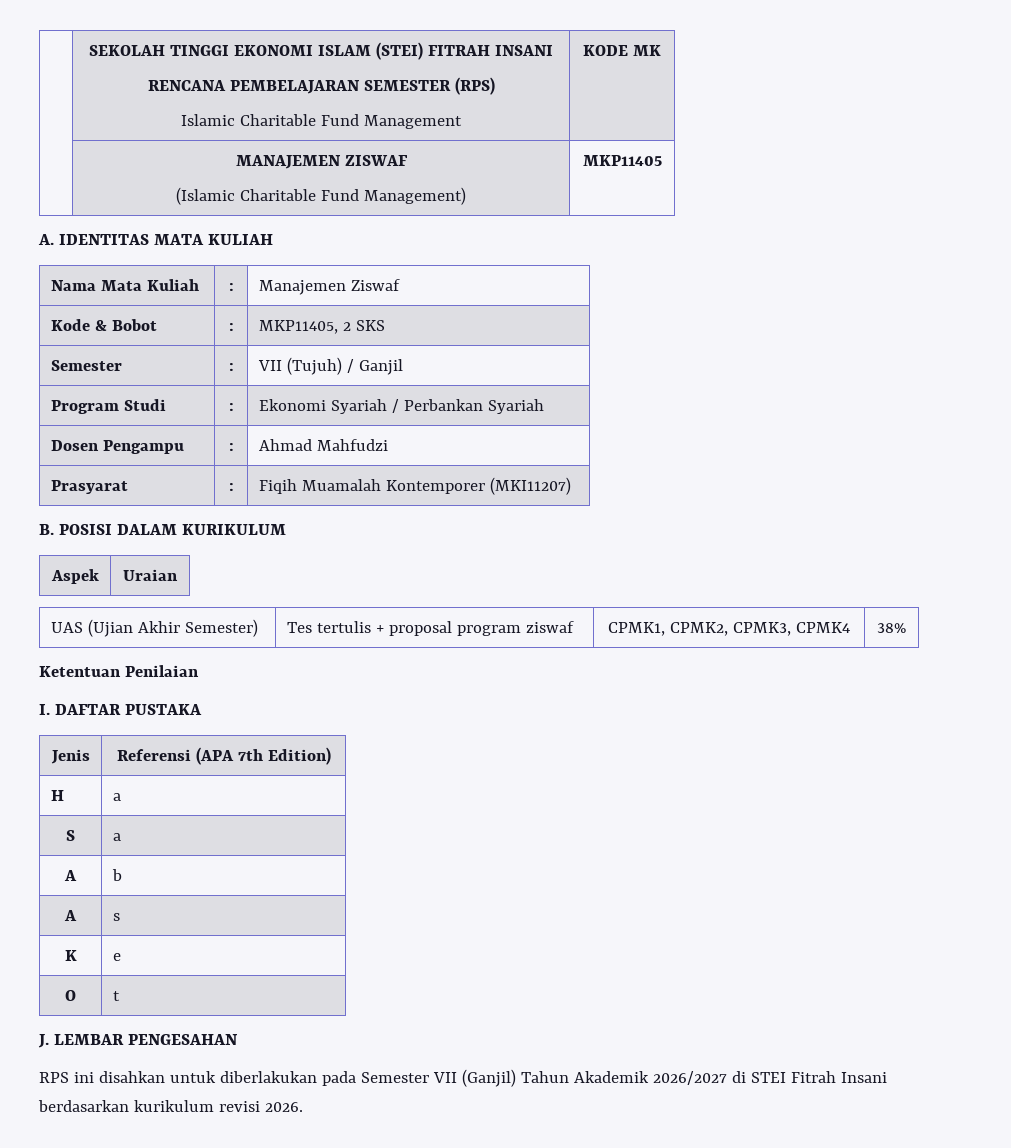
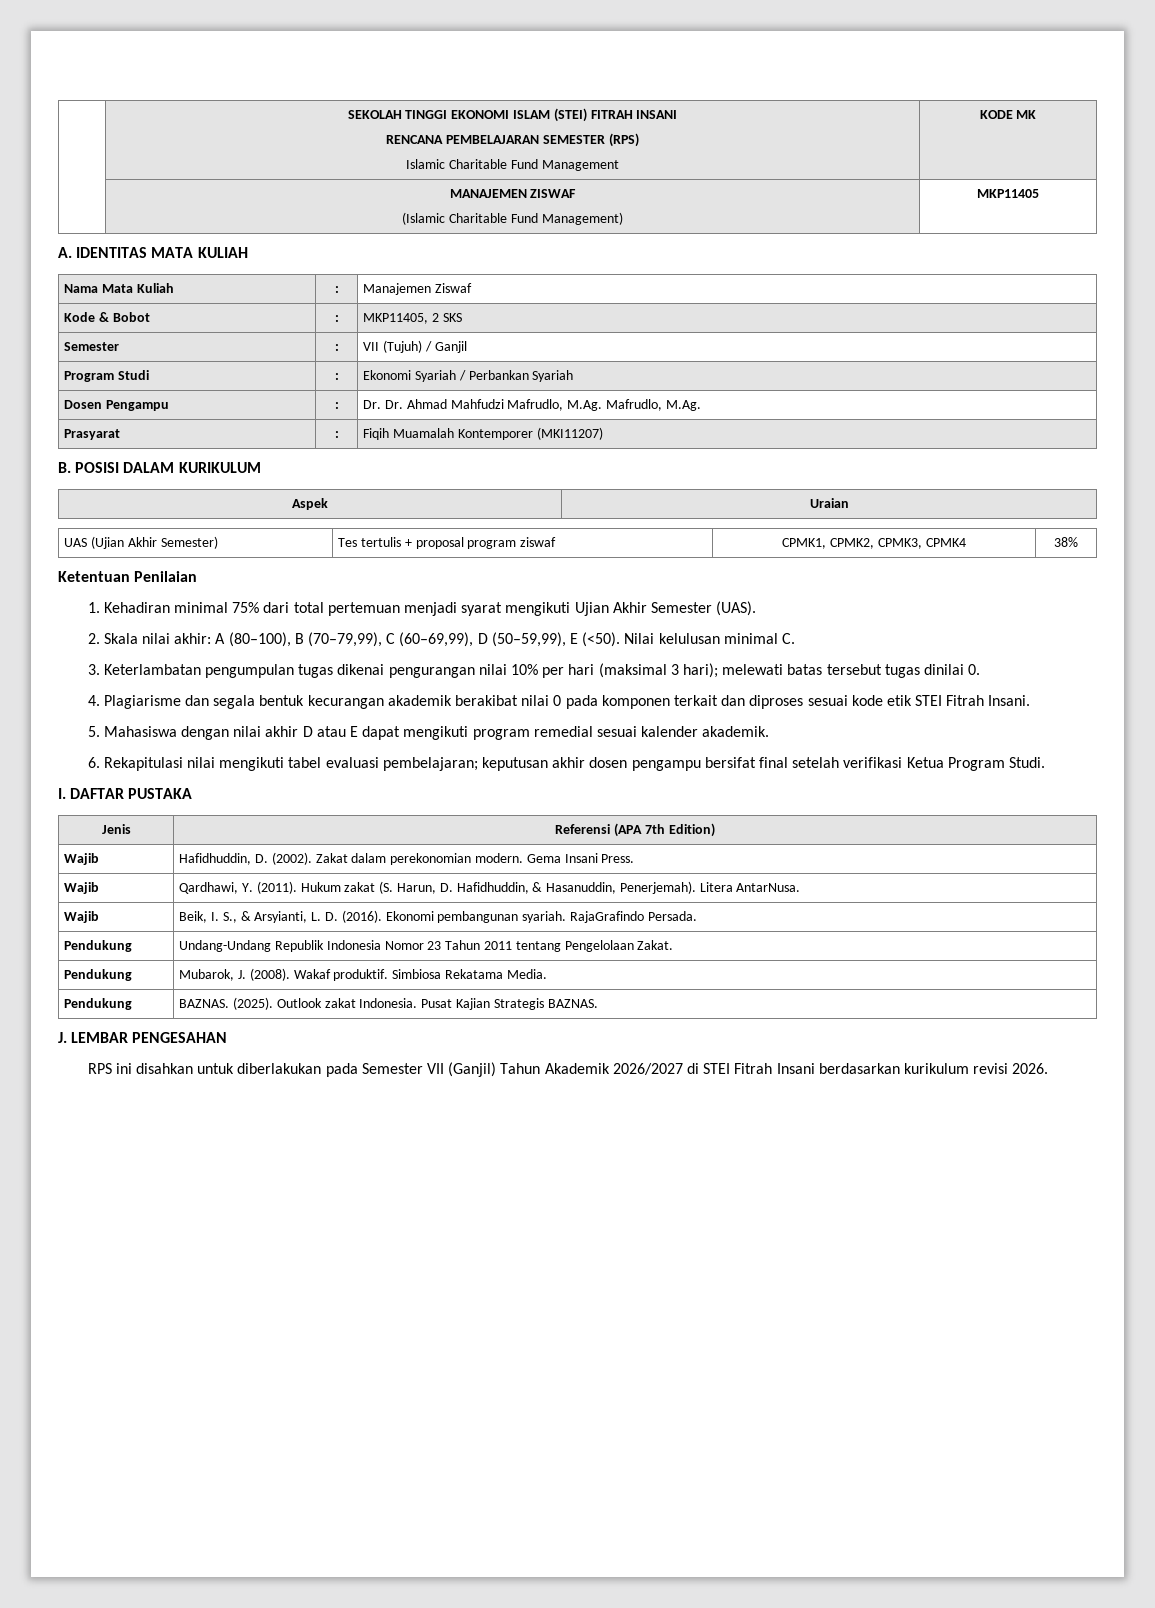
(234, 447) none -> [363,400,404,409] Dr. Dr.
(388, 445) none -> [507,399,701,411] Mafrudlo, M.Ag. Mafrudlo, M.Ag.
(199, 671) none -> [87,601,757,616] [87,632,795,647] [87,663,981,678] [87,695,1031,709] [87,726,770,740] [87,757,1045,771] // 1. Kehadiran minimal 75% dari total pertemuan menjadi syarat mengikuti Ujian Akhir Semester (UAS). // 2. Skala nilai akhir: A (80–100), B (70–79,99), C (60–69,99), D (50–59,99), E (<50). Nilai kelulusan minimal C. // 3. Keterlambatan pengumpulan tugas dikenai pengurangan nilai 10% per hari (maksimal 3 hari); melewati batas tersebut tugas dinilai 0. // 4. Plagiarisme dan segala bentuk kecurangan akademik berakibat nilai 0 pada komponen terkait dan diproses sesuai kode etik STEI Fitrah Insani. // 5. Mahasiswa dengan nilai akhir D atau E dapat mengikuti program remedial sesuai kalender akademik. // 6. Rekapitulasi nilai mengikuti tabel evaluasi pembelajaran; keputusan akhir dosen pengampu bersifat final setelah verifikasi Ketua Program Studi.
[50,790,64,801] [112,793,121,801] [66,830,75,841] [112,833,121,841] [64,870,77,881] [111,869,122,881] [64,910,77,921] [112,913,120,921] [64,950,77,961] [112,953,121,961] [65,990,76,1001] [112,991,120,1001] H | a // S | a // A | b // A | s // K | e // O | t -> [64,853,100,865] [179,852,635,865] [64,882,100,894] [179,881,801,894] [64,911,100,923] [179,910,697,923] [64,940,133,952] [179,940,674,952] [64,969,133,981] [179,968,547,981] [64,998,133,1010] [179,997,598,1010] Wajib | Hafidhuddin, D. (2002). Zakat dalam perekonomian modern. Gema Insani Press. // Wajib | Qardhawi, Y. (2011). Hukum zakat (S. Harun, D. Hafidhuddin, & Hasanuddin, Penerjemah). Litera AntarNusa. // Wajib | Beik, I. S., & Arsyianti, L. D. (2016). Ekonomi pembangunan syariah. RajaGrafindo Persada. // Pendukung | Undang-Undang Republik Indonesia Nomor 23 Tahun 2011 tentang Pengelolaan Zakat. // Pendukung | Mubarok, J. (2008). Wakaf produktif. Simbiosa Rekatama Media. // Pendukung | BAZNAS. (2025). Outlook zakat Indonesia. Pusat Kajian Strategis BAZNAS.

